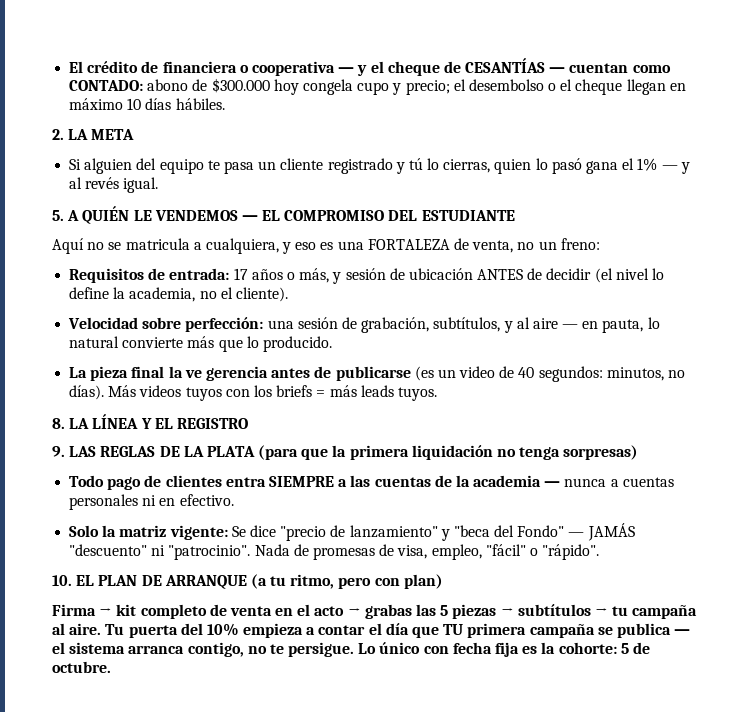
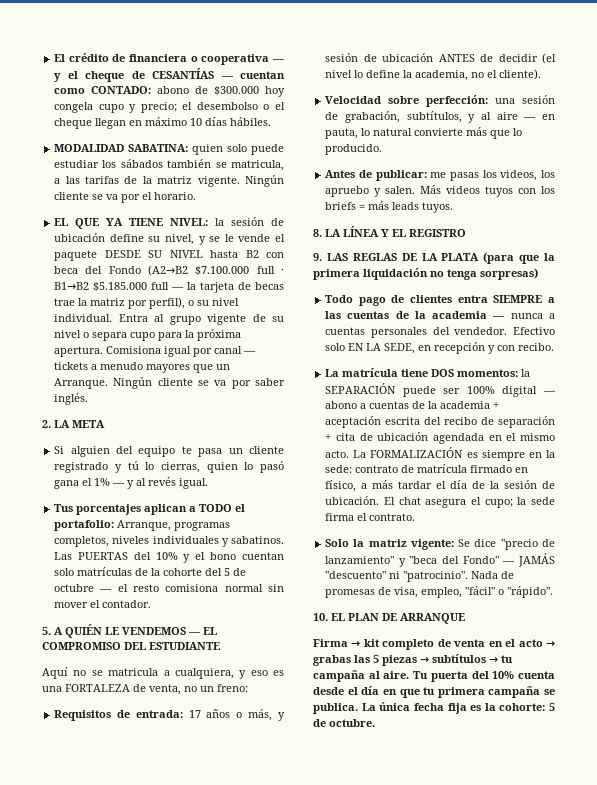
(225, 104) none -> [54,144,284,155] [54,159,284,171] [54,175,284,187] [54,192,197,203] [54,217,284,229] [54,233,286,245] [54,250,285,261] [54,265,284,276] [54,282,284,293] [54,297,240,309] [54,314,285,325] [54,329,242,341] [54,346,257,357] [54,362,231,373] [54,377,285,389] [54,393,89,405] // MODALIDAD SABATINA: quien solo puede estudiar los sábados también se matricula, a las tarifas de la matriz vigente. Ningún cliente se va por el horario. // EL QUE YA TIENE NIVEL: la sesión de ubicación define su nivel, y se le vende el paquete DESDE SU NIVEL hasta B2 con beca del Fondo (A2→B2 $7.100.000 full · B1→B2 $5.185.000 full — la tarjeta de becas trae la matriz por perfil), o su nivel individual. Entra al grupo vigente de su nivel o separa cupo para la próxima apertura. Comisiona igual por canal — tickets a menudo mayores que un Arranque. Ningún cliente se va por saber inglés.
(159, 185) none -> [54,504,246,515] [54,520,231,531] [54,536,284,547] [54,552,285,563] [54,567,247,576] [54,584,284,592] [54,600,152,608] // Tus porcentajes aplican a TODO el portafolio: Arranque, programas completos, niveles individuales y sabatinos. Las PUERTAS del 10% y el bono cuentan solo matrículas de la cohorte del 5 de octubre — el resto comisiona normal sin mover el contador.
[69,366,686,382] [69,385,105,400] La pieza final la ve gerencia antes de publicarse (es un video de 40 segundos: minutos, no días). -> [325,170,555,181] [325,186,416,197] Antes de publicar: me pasas los videos, los apruebo y salen.
[142,494,234,506] ni en efectivo. -> [432,327,555,335] [325,342,555,354] [325,368,531,377] [325,383,556,397] [325,401,500,409] [325,416,555,428] [325,432,555,444] [325,447,555,461] [325,464,529,473] [325,480,555,492] [325,496,555,508] [325,513,416,521] del vendedor. Efectivo solo EN LA SEDE, en recepción y con recibo. // La matrícula tiene DOS momentos: la SEPARACIÓN puede ser 100% digital — abono a cuentas de la academia + aceptación escrita del recibo de separación + cita de ubicación agendada en el mismo acto. La FORMALIZACIÓN es siempre en la sede: contrato de matrícula firmado en físico, a más tardar el día de la sesión de ubicación. El chat asegura el cupo; la sede firma el contrato.
[250,574,443,589] (a tu ritmo, pero con plan) -> (465, 618) none
[243,623,691,638] [52,642,449,657] empieza a contar el día que TU primera campaña se publica — el sistema arranca contigo, no te persigue. Lo único con -> [518,671,555,679] [313,686,555,698] [313,702,411,714] cuenta desde el día en que tu primera campaña se publica. La única

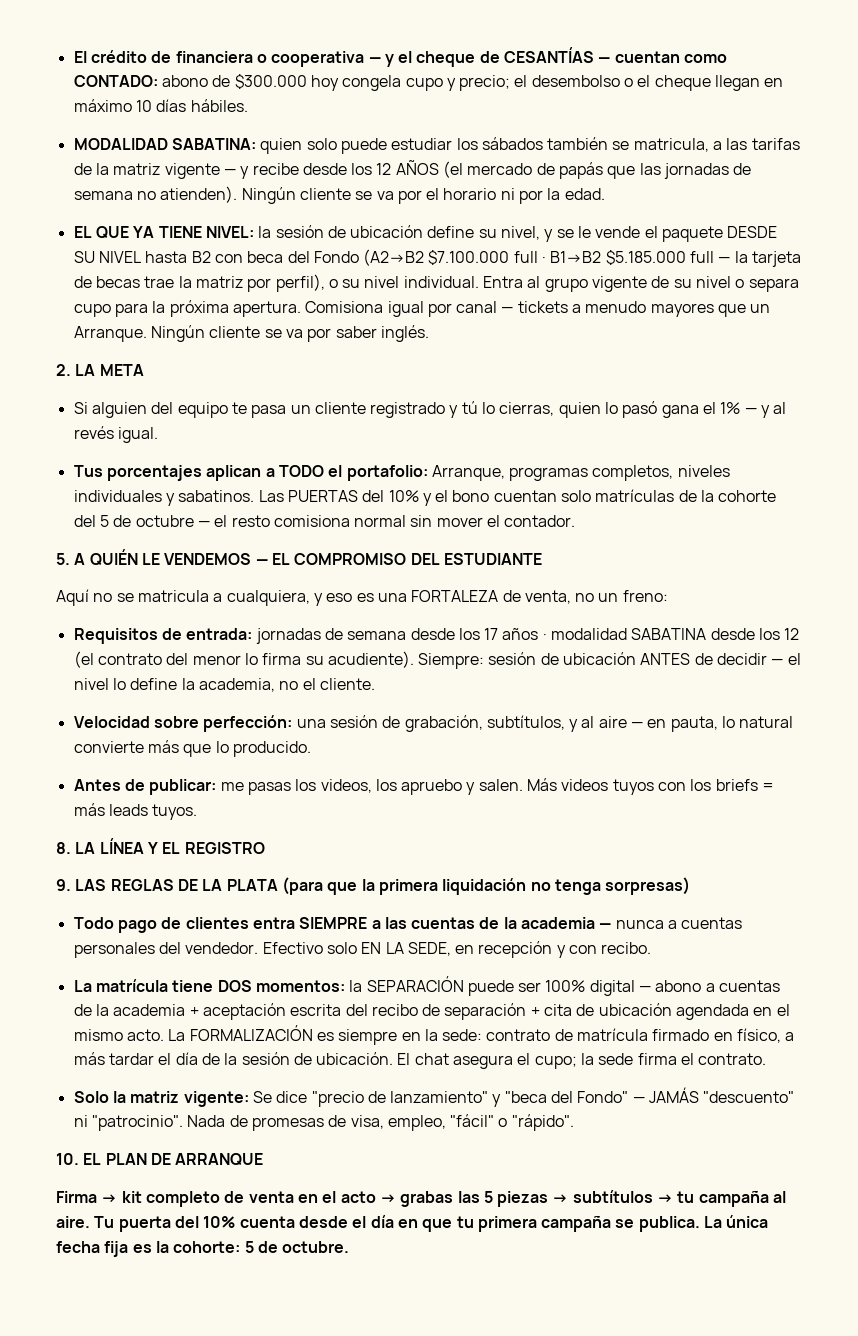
[197,176,240,187] vigente. -> [164,160,752,179] [73,186,238,203] vigente — y recibe desde los 12 AÑOS (el mercado de papás que las jornadas de semana no atienden).
[154,192,197,200] horario. -> [443,188,605,204] horario ni por la edad.
[188,709,286,721] 17 años o más, y -> [255,628,800,644] [73,651,485,669] jornadas de semana desde los 17 años · modalidad SABATINA desde los 12 (el contrato del menor lo firma su acudiente). Siempre:
[542,53,556,64] (el -> [771,653,801,665] — el
[499,69,542,80] cliente). -> [319,678,375,690] cliente.

